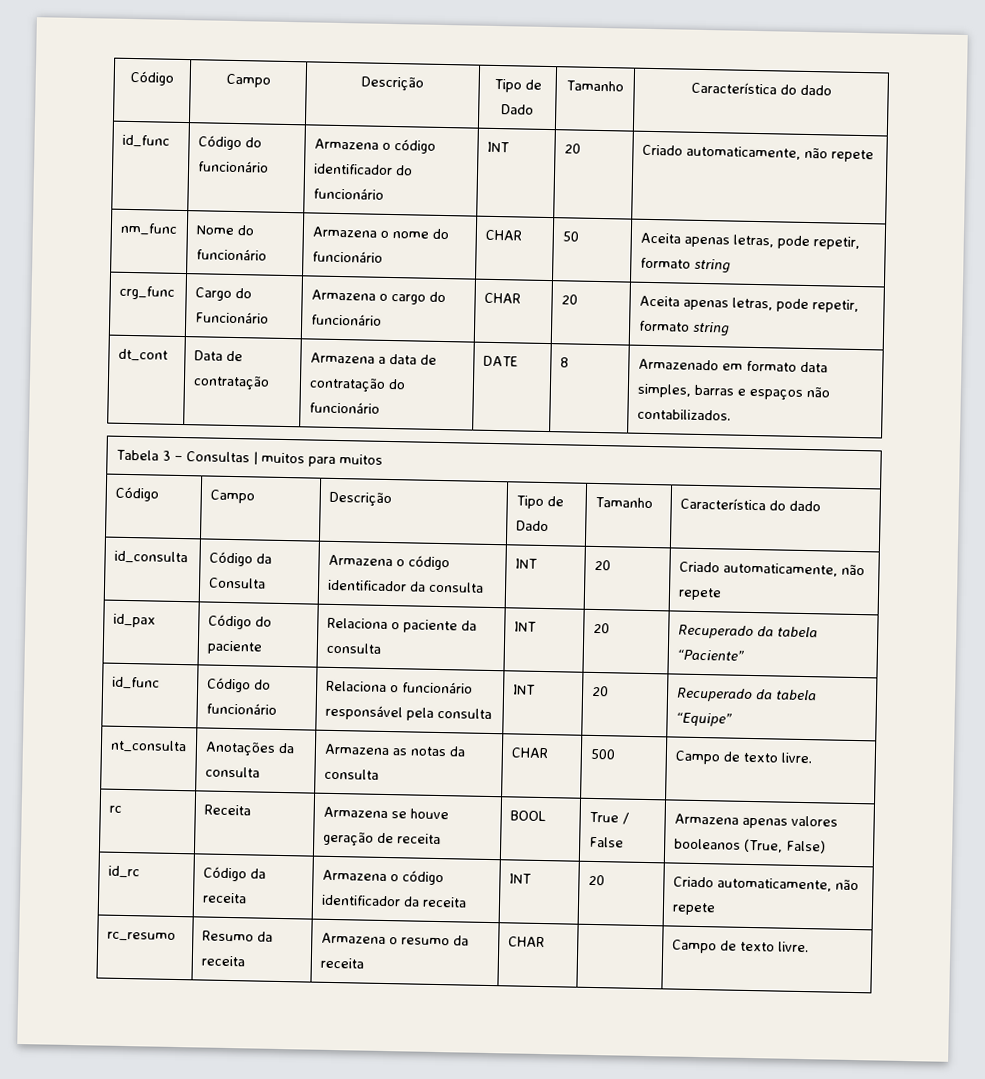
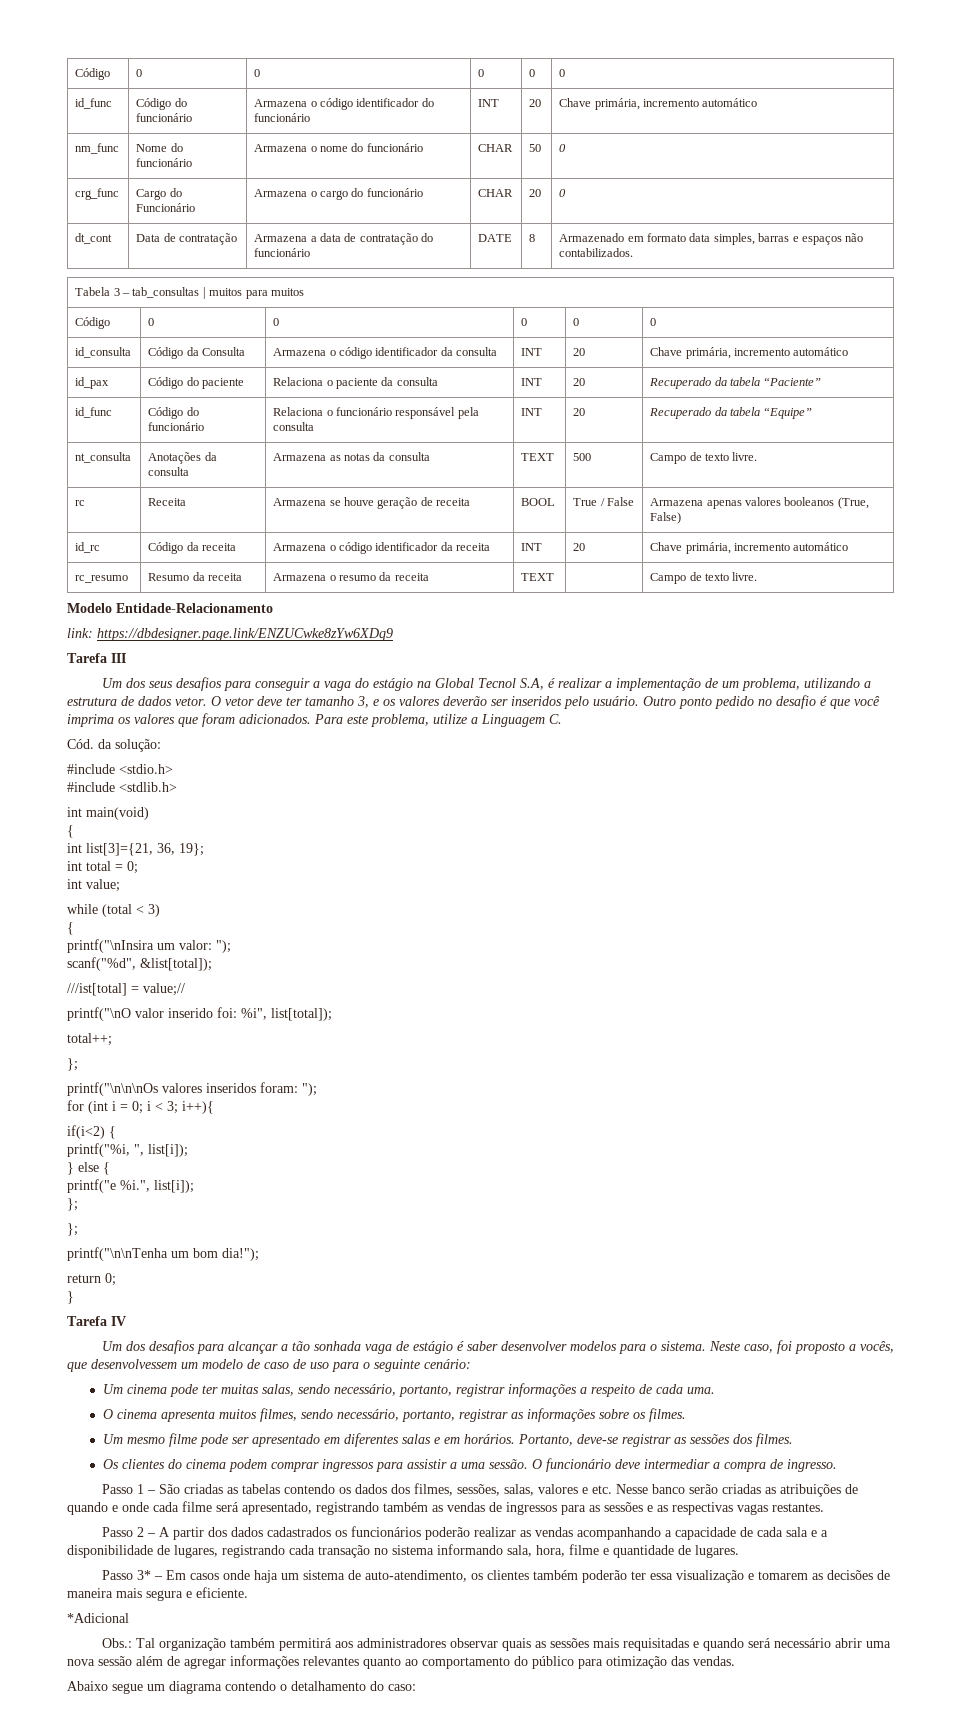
[130,70,174,86] [225,73,271,88] [361,76,424,92] [493,78,542,93] [501,104,534,115] [566,80,625,92] [690,81,832,96] Código | Campo | Descrição | Tipo de Dado | Tamanho | Característica do dado -> [75,68,111,80] [136,69,143,77] [254,69,261,77] [478,69,485,77] [529,69,536,77] [559,69,566,77] Código | 0 | 0 | 0 | 0 | 0
[641,144,874,163] Criado automaticamente, não repete -> [559,98,758,110] Chave primária, incremento automático
[639,232,860,250] [639,257,731,274] Aceita apenas letras, pode repetir, formato string -> [559,144,567,152] 0
[638,295,859,313] [638,320,730,337] Aceita apenas letras, pode repetir, formato string -> [559,189,567,197] 0
[185,451,250,463] Consultas -> [132,287,200,298] tab_consultas
[209,489,255,504] [328,491,392,508] [515,495,564,509] [515,520,549,532] [594,496,653,509] [679,497,821,512] Campo | Descrição | Tipo de Dado | Tamanho | Característica do dado -> [148,318,155,326] [273,318,280,326] [521,318,528,326] [573,318,580,326] [650,318,657,326] 0 | 0 | 0 | 0 | 0
[678,561,865,577] [677,587,722,601] Criado automaticamente, não repete -> [650,347,849,359] Chave primária, incremento automático
[510,747,549,759] CHAR -> [521,453,555,461] TEXT
[672,876,859,892] [671,902,716,916] Criado automaticamente, não repete -> [650,542,849,554] Chave primária, incremento automático
[507,936,545,948] [671,939,809,954] CHAR | | Campo de texto livre. -> [521,573,555,581] [650,572,758,584] [67,603,273,613] [67,628,393,641] [67,653,126,663] [101,677,871,691] [67,695,880,709] [67,713,562,727] [67,739,161,752] [67,764,173,774] [67,782,177,792] [67,807,149,820] [67,825,74,838] [67,843,204,856] [67,861,138,874] [67,879,120,892] [67,904,160,917] [67,922,74,935] [67,939,231,953] [67,957,212,971] [67,983,185,996] [67,1007,332,1021] [67,1033,112,1046] [67,1058,78,1071] [67,1082,317,1096] [67,1100,214,1114] [67,1125,116,1139] [67,1143,188,1157] [67,1162,110,1175] [67,1179,194,1193] [67,1198,78,1211] [67,1223,78,1236] [67,1247,259,1261] [67,1273,116,1286] [67,1291,74,1304] [67,1316,126,1326] [101,1340,894,1354] [67,1359,471,1372] [103,1383,716,1397] [103,1408,687,1422] [103,1433,794,1447] [103,1458,838,1472] [101,1483,858,1497] [67,1501,824,1515] [101,1526,828,1540] [67,1544,739,1558] [101,1570,890,1583] [67,1587,248,1601] [67,1613,129,1623] [101,1638,891,1651] [67,1655,735,1669] [67,1681,416,1694] TEXT | | Campo de texto livre. // Modelo Entidade-Relacionamento // link: https://dbdesigner.page.link/ENZUCwke8zYw6XDq9 // Tarefa III // Um dos seus desafios para conseguir a vaga do estágio na Global Tecnol S.A, é realizar a implementação de um problema, utilizando a estrutura de dados vetor. O vetor deve ter tamanho 3, e os valores deverão ser inseridos pelo usuário. Outro ponto pedido no desafio é que você imprima os valores que foram adicionados. Para este problema, utilize a Linguagem C. // Cód. da solução: // #include <stdio.h> // #include <stdlib.h> // int main(void) // { // int list[3]={21, 36, 19}; // int total = 0; // int value; // while (total < 3) // { // printf("\nInsira um valor: "); // scanf("%d", &list[total]); // ///ist[total] = value;// // printf("\nO valor inserido foi: %i", list[total]); // total++; // }; // printf("\n\n\nOs valores inseridos foram: "); // for (int i = 0; i < 3; i++){ // if(i<2) { // printf("%i, ", list[i]); // } else { // printf("e %i.", list[i]); // }; // }; // printf("\n\nTenha um bom dia!"); // return 0; // } // Tarefa IV // Um dos desafios para alcançar a tão sonhada vaga de estágio é saber desenvolver modelos para o sistema. Neste caso, foi proposto a vocês, que desenvolvessem um modelo de caso de uso para o seguinte cenário: // Um cinema pode ter muitas salas, sendo necessário, portanto, registrar informações a respeito de cada uma. // O cinema apresenta muitos filmes, sendo necessário, portanto, registrar as informações sobre os filmes. // Um mesmo filme pode ser apresentado em diferentes salas e em horários. Portanto, deve-se registrar as sessões dos filmes. // Os clientes do cinema podem comprar ingressos para assistir a uma sessão. O funcionário deve intermediar a compra de ingresso. // Passo 1 – São criadas as tabelas contendo os dados dos filmes, sessões, salas, valores e etc. Nesse banco serão criadas as atribuições de quando e onde cada filme será apresentado, registrando também as vendas de ingressos para as sessões e as respectivas vagas restantes. // Passo 2 – A partir dos dados cadastrados os funcionários poderão realizar as vendas acompanhando a capacidade de cada sala e a disponibilidade de lugares, registrando cada transação no sistema informando sala, hora, filme e quantidade de lugares. // Passo 3* – Em casos onde haja um sistema de auto-atendimento, os clientes também poderão ter essa visualização e tomarem as decisões de maneira mais segura e eficiente. // *Adicional // Obs.: Tal organização também permitirá aos administradores observar quais as sessões mais requisitadas e quando será necessário abrir uma nova sessão além de agregar informações relevantes quanto ao comportamento do público para otimização das vendas. // Abaixo segue um diagrama contendo o detalhamento do caso:

